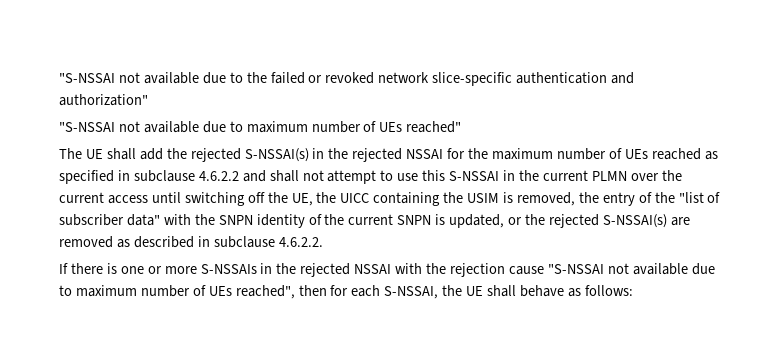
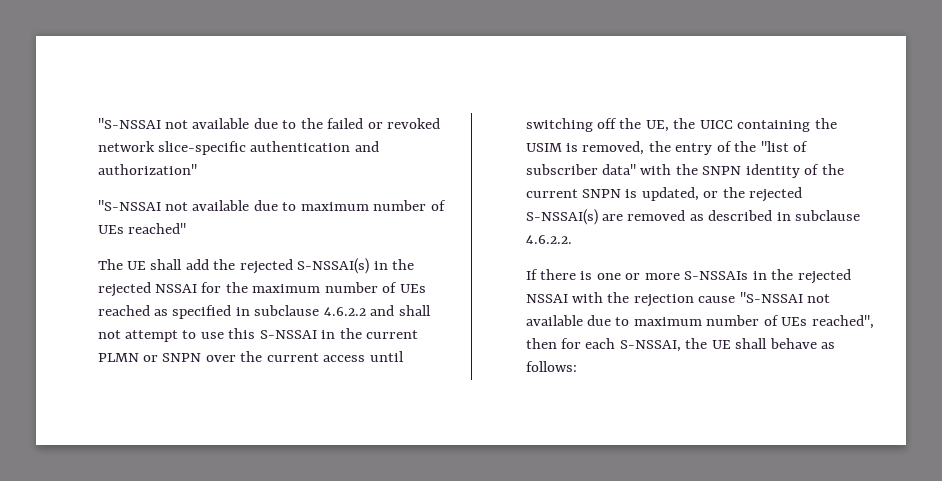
(627, 176) none -> [142,353,202,362] or SNPN

